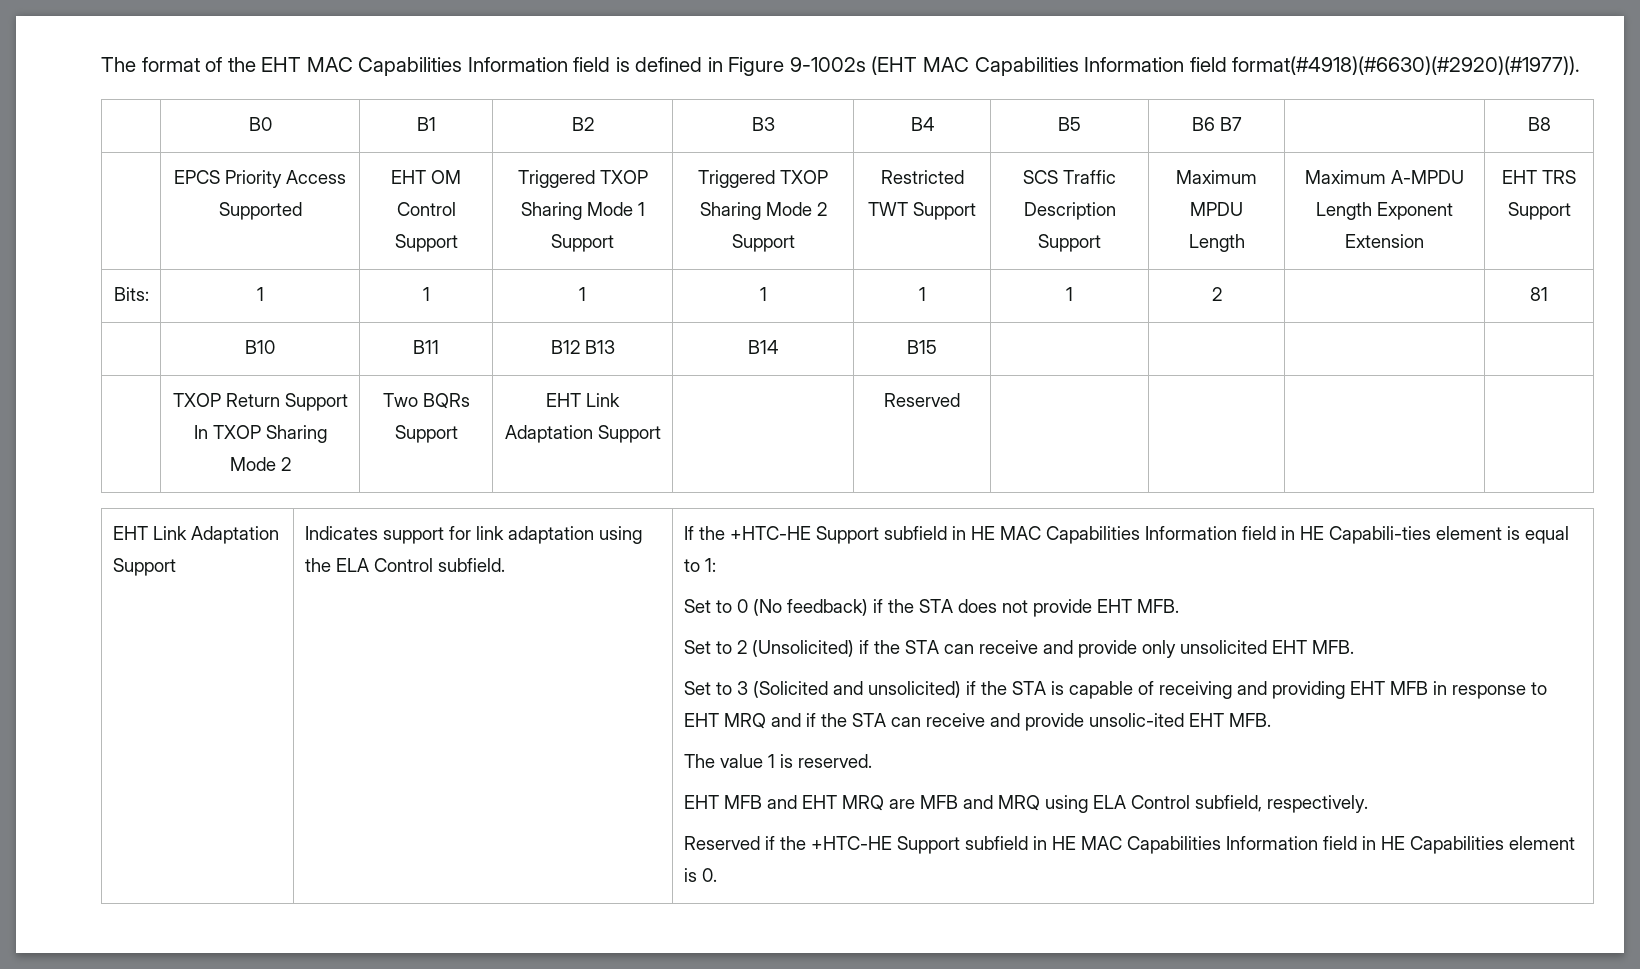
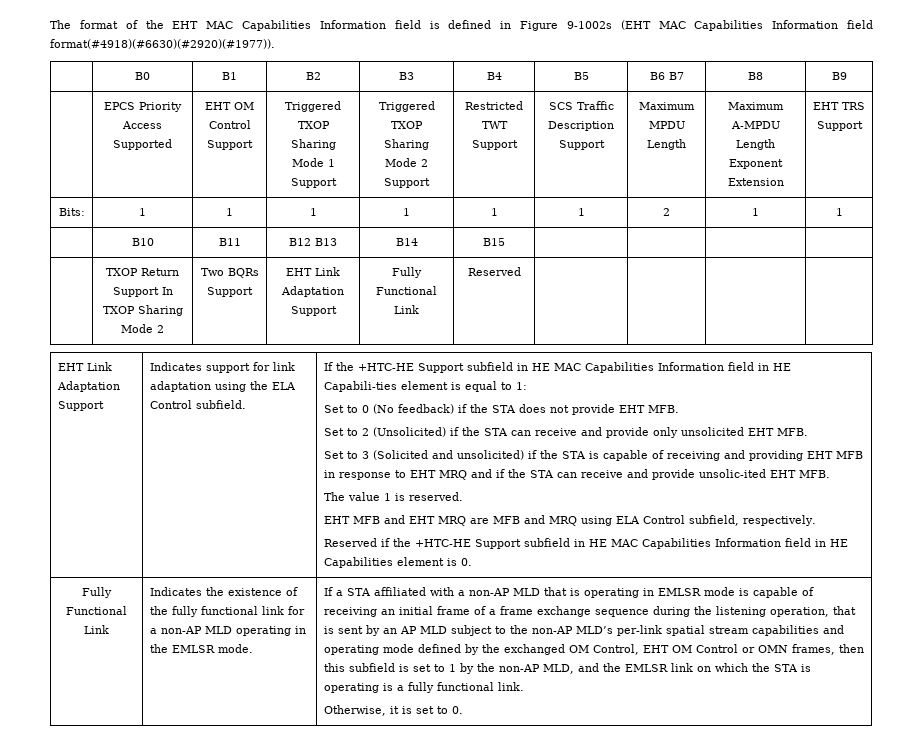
[1527,117,1551,131] | B8 -> [748,72,763,80] [831,72,847,80] B8 | B9
[1530,287,1548,301] | 81 -> [752,208,759,216] [835,208,843,216] 1 | 1
(661, 434) none -> [392,267,422,278] [376,286,437,295] [394,305,419,314] Fully Functional Link
(717, 875) none -> [82,587,112,598] [66,606,127,615] [84,625,109,634] [149,587,298,596] [149,606,305,617] [149,626,306,636] [149,644,253,653] [323,587,814,598] [323,606,856,617] [323,625,844,636] [323,644,864,655] [323,663,811,674] [323,682,524,693] [323,705,463,716] // Fully Functional Link | Indicates the existence of the fully functional link for a non-AP MLD operating in the EMLSR mode. | If a STA affiliated with a non-AP MLD that is operating in EMLSR mode is capable of receiving an initial frame of a frame exchange sequence during the listening operation, that is sent by an AP MLD subject to the non-AP MLD’s per-link spatial stream capabilities and operating mode defined by the exchanged OM Control, EHT OM Control or OMN frames, then this subfield is set to 1 by the non-AP MLD, and the EMLSR link on which the STA is operating is a fully functional link. // Otherwise, it is set to 0.

